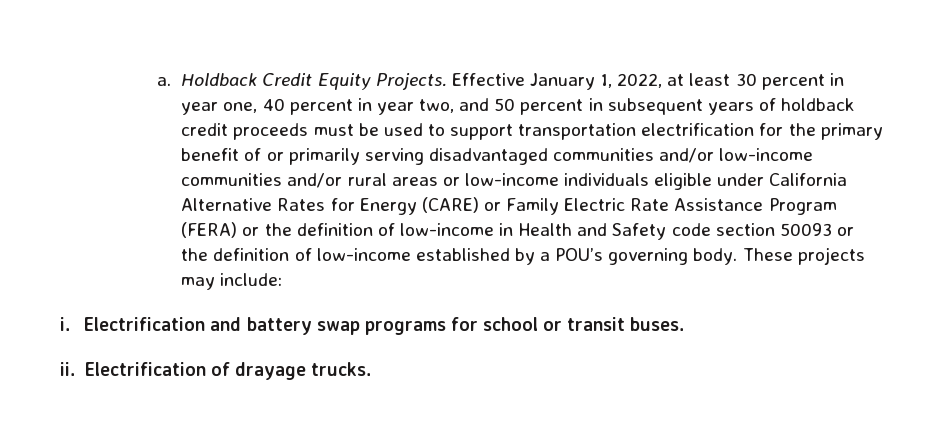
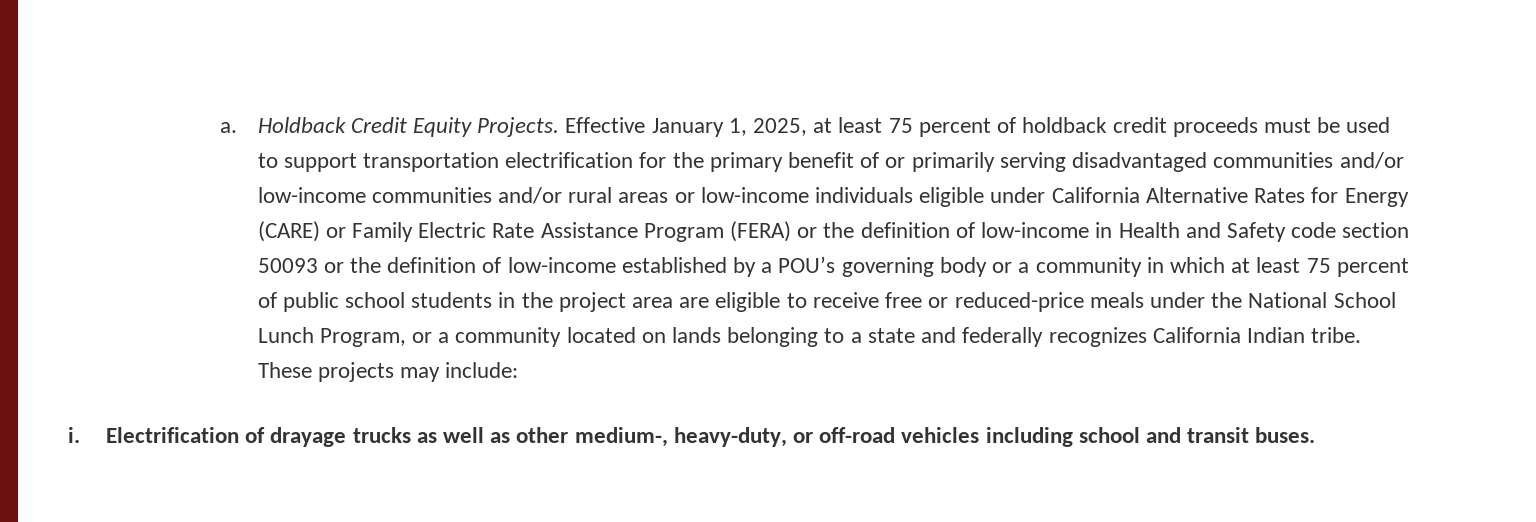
[617,73,844,90] [181,98,754,115] 2022, at least 30 percent in year one, 40 percent in year two, and 50 percent in subsequent years -> [753,117,991,137] 2025, at least 75 percent
[693,248,738,265] body. -> [939,257,1409,277] [257,292,1396,312] [257,327,1362,347] body or a community in which at least 75 percent of public school students in the project area are eligible to receive free or reduced-price meals under the National School Lunch Program, or a community located on lands belonging to a state and federally recognizes California Indian tribe.
[210,317,685,335] [60,362,371,380] and battery swap programs for school or transit buses. // ii. Electrification of drayage trucks. -> [245,427,1316,447] of drayage trucks as well as other medium-, heavy-duty, or off-road vehicles including school and transit buses.

